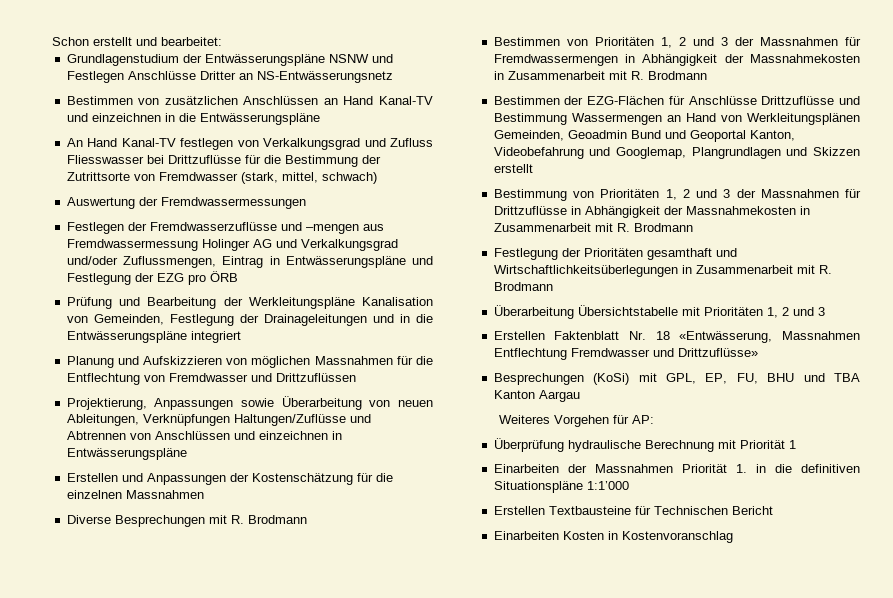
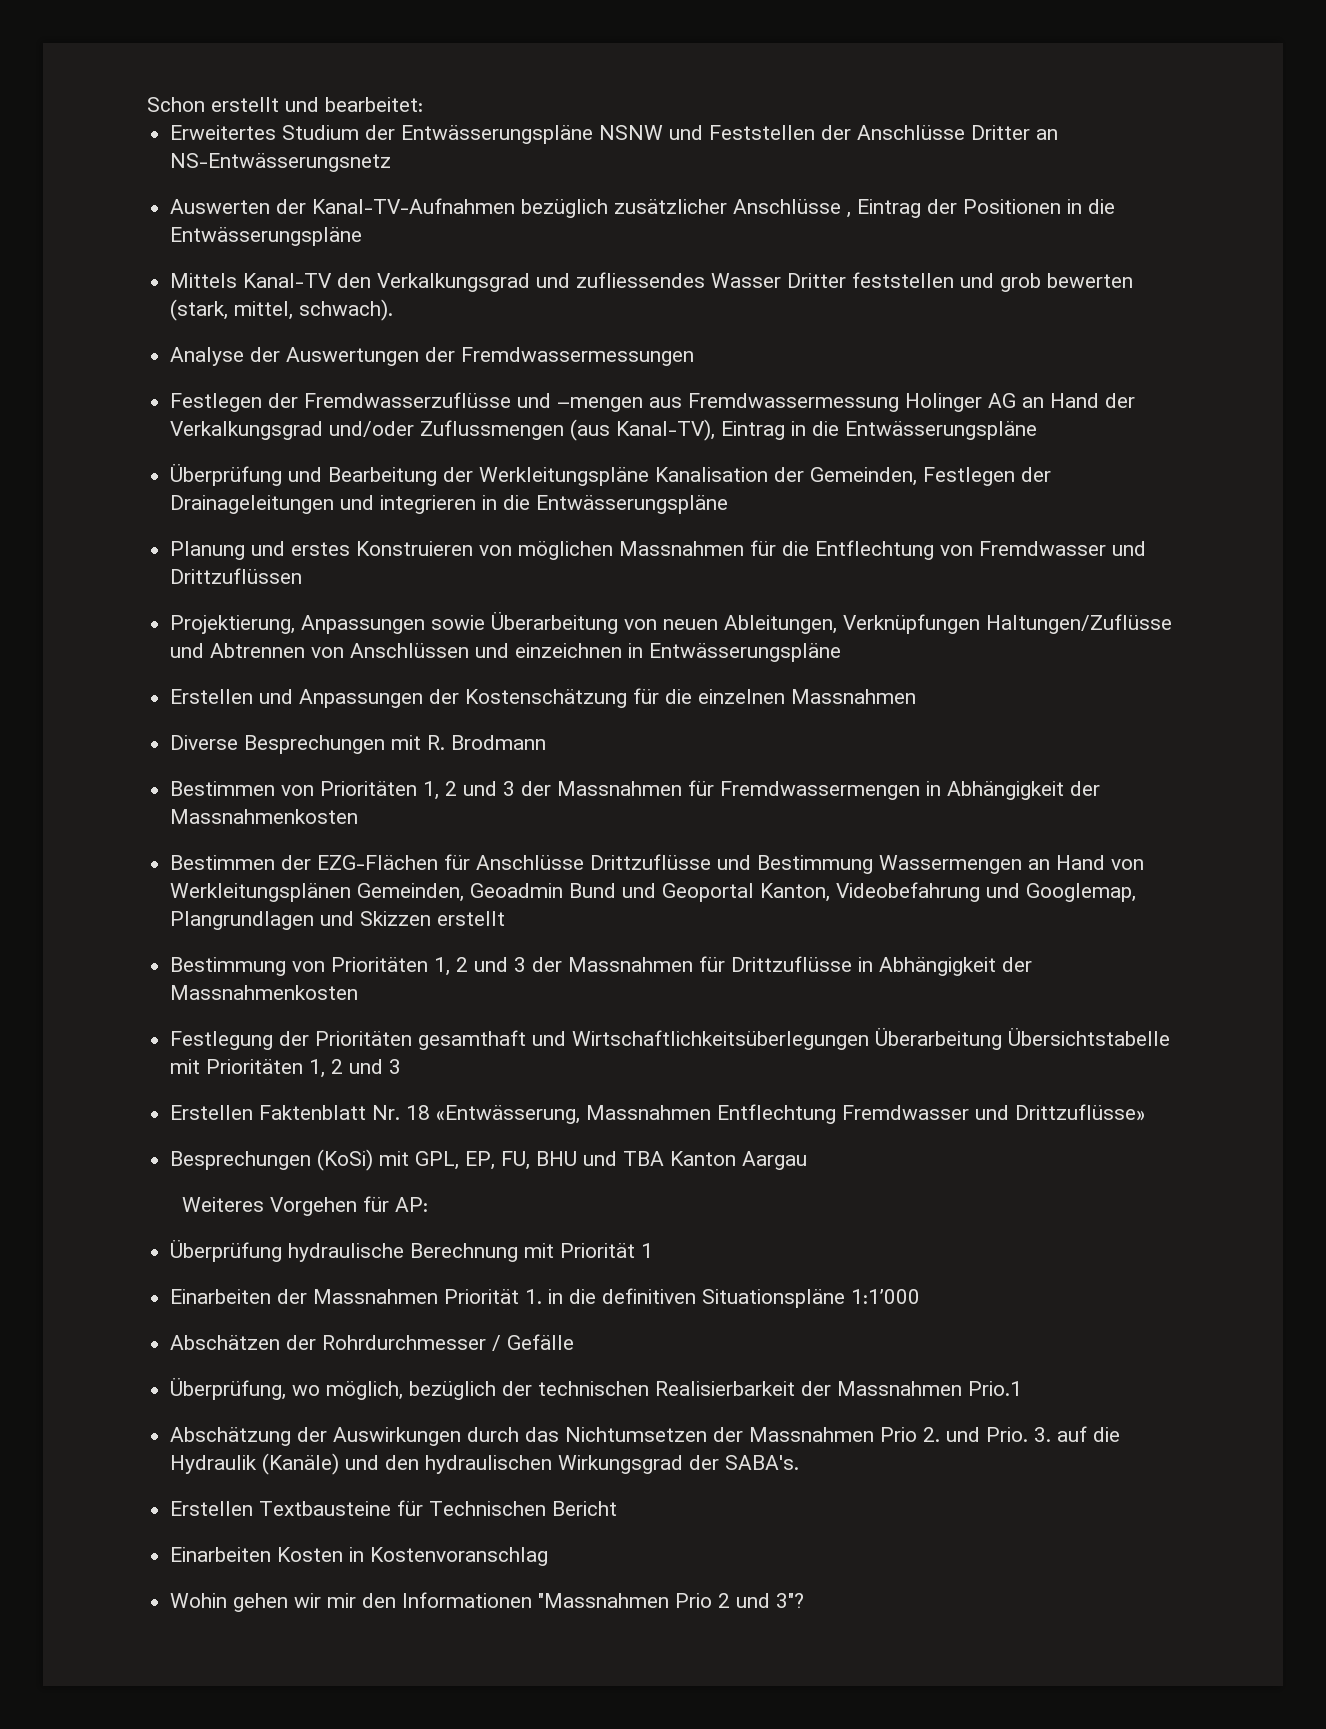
[66,54,179,66] Grundlagenstudium -> [169,125,359,140] Erweitertes Studium
[66,71,124,83] Festlegen -> [708,125,851,140] Feststellen der
[66,96,433,105] [66,113,320,125] [66,138,434,150] [66,155,381,167] [66,172,377,184] [66,197,135,209] Bestimmen von zusätzlichen Anschlüssen an Hand Kanal-TV und einzeichnen in die Entwässerungspläne // An Hand Kanal-TV festlegen von Verkalkungsgrad und Zufluss Fliesswasser bei Drittzuflüsse für die Bestimmung der Zutrittsorte von Fremdwasser (stark, mittel, schwach) // Auswertung -> [169,198,1115,218] [169,227,362,246] [169,272,1133,292] [169,299,393,321] [169,347,419,366] Auswerten der Kanal-TV-Aufnahmen bezüglich zusätzlicher Anschlüsse , Eintrag der Positionen in die Entwässerungspläne // Mittels Kanal-TV den Verkalkungsgrad und zufliessendes Wasser Dritter feststellen und grob bewerten (stark, mittel, schwach). // Analyse der Auswertungen
[275,239,398,251] [66,256,217,268] und Verkalkungsgrad und/oder Zuflussmengen, -> [1021,393,1135,408] [169,419,715,441] an Hand der Verkalkungsgrad und/oder Zuflussmengen (aus Kanal-TV),
[285,256,433,268] [66,271,238,285] [66,297,112,309] Entwässerungspläne und Festlegung der EZG pro ÖRB // Prüfung -> [811,421,1037,440] [169,464,282,486] die Entwässerungspläne // Überprüfung
[66,314,234,326] von Gemeinden, Festlegung -> [773,467,1015,486] der Gemeinden, Festlegen
[399,314,433,323] [66,331,241,343] in die Entwässerungspläne integriert -> [379,495,728,514] integrieren in die Entwässerungspläne
[143,356,223,365] Aufskizzieren -> [290,541,473,556] erstes Konstruieren
[750,54,860,63] [493,71,707,80] Massnahmekosten in Zusammenarbeit mit R. Brodmann -> [169,809,358,824] Massnahmenkosten
[685,206,810,215] [493,223,693,232] Massnahmekosten in Zusammenarbeit mit R. Brodmann -> [169,985,358,1000] Massnahmenkosten
[681,265,832,274] [493,282,553,291] in Zusammenarbeit mit R. Brodmann // -> (869, 1040) none
(629, 485) none -> [169,1334,574,1351] [169,1378,1022,1400] [169,1426,1120,1446] [169,1453,799,1475] // Abschätzen der Rohrdurchmesser / Gefälle // Überprüfung, wo möglich, bezüglich der technischen Realisierbarkeit der Massnahmen Prio.1 // Abschätzung der Auswirkungen durch das Nichtumsetzen der Massnahmen Prio 2. und Prio. 3. auf die Hydraulik (Kanäle) und den hydraulischen Wirkungsgrad der SABA's.
(733, 537) none -> [169,1592,804,1612] // Wohin gehen wir mir den Informationen "Massnahmen Prio 2 und 3"?

